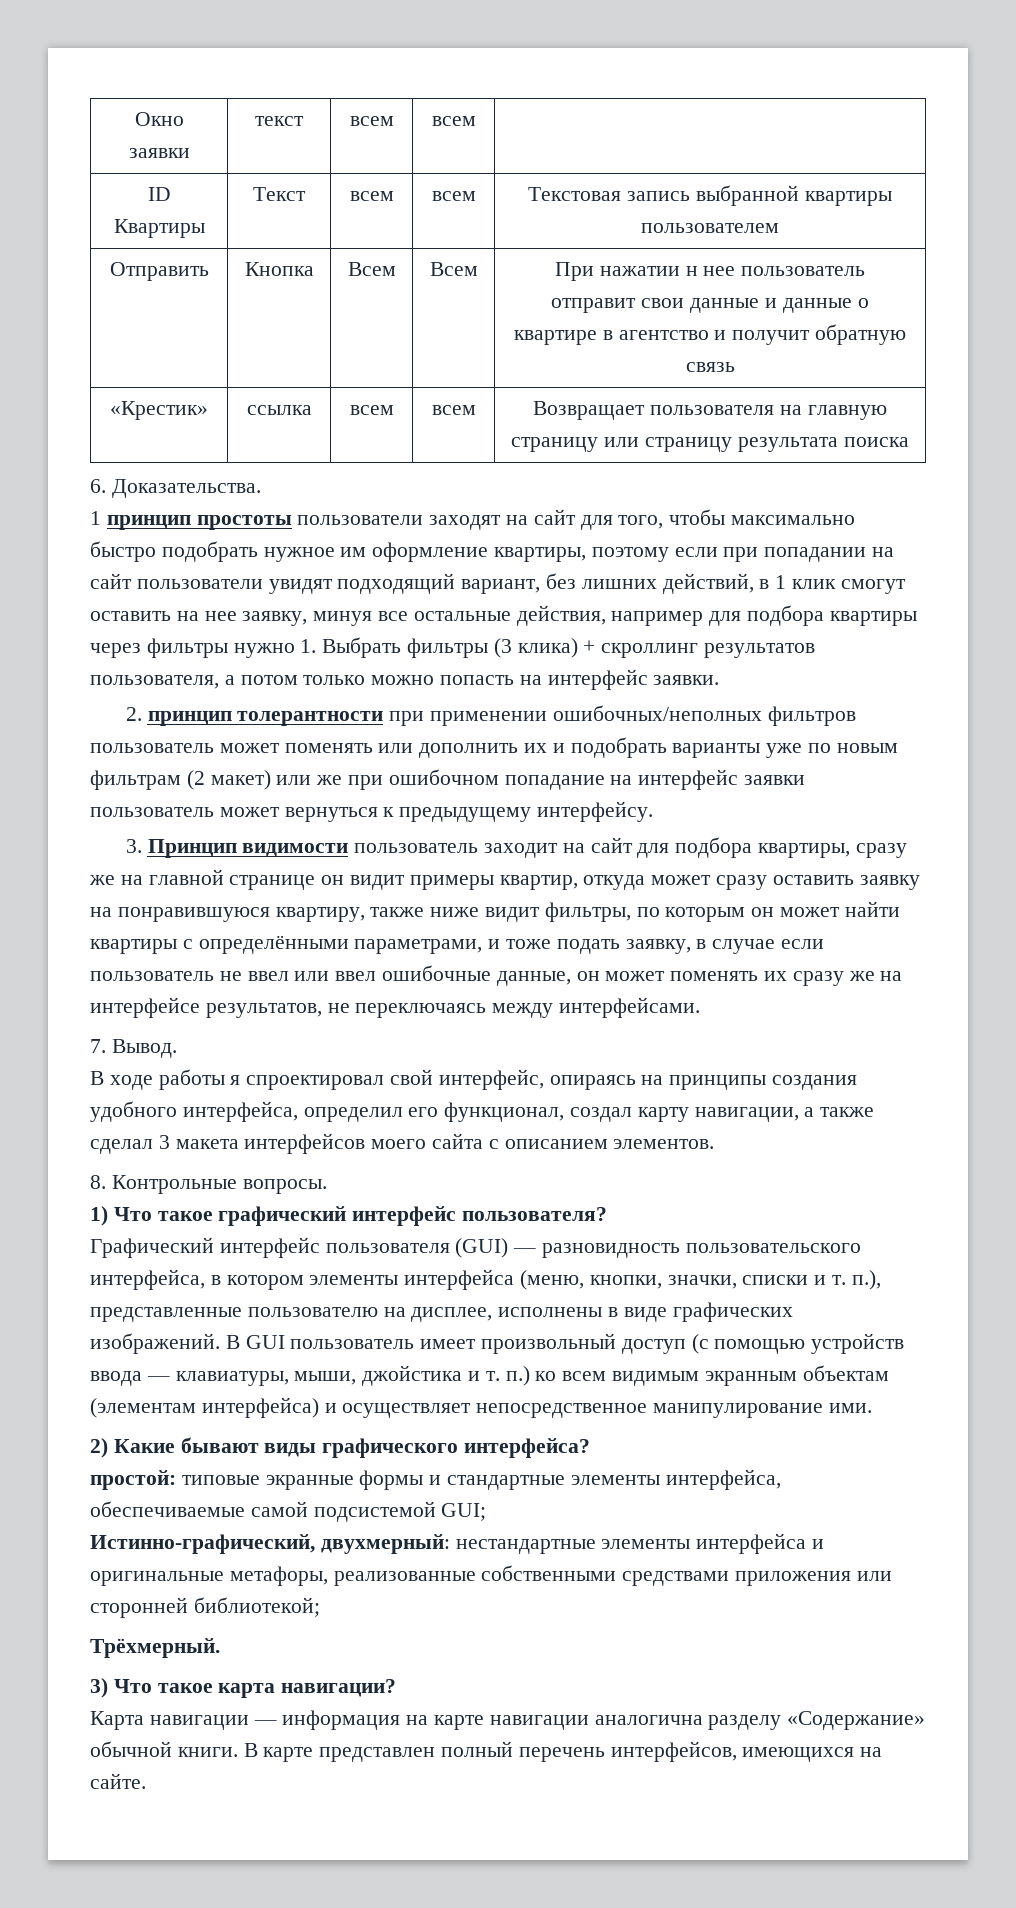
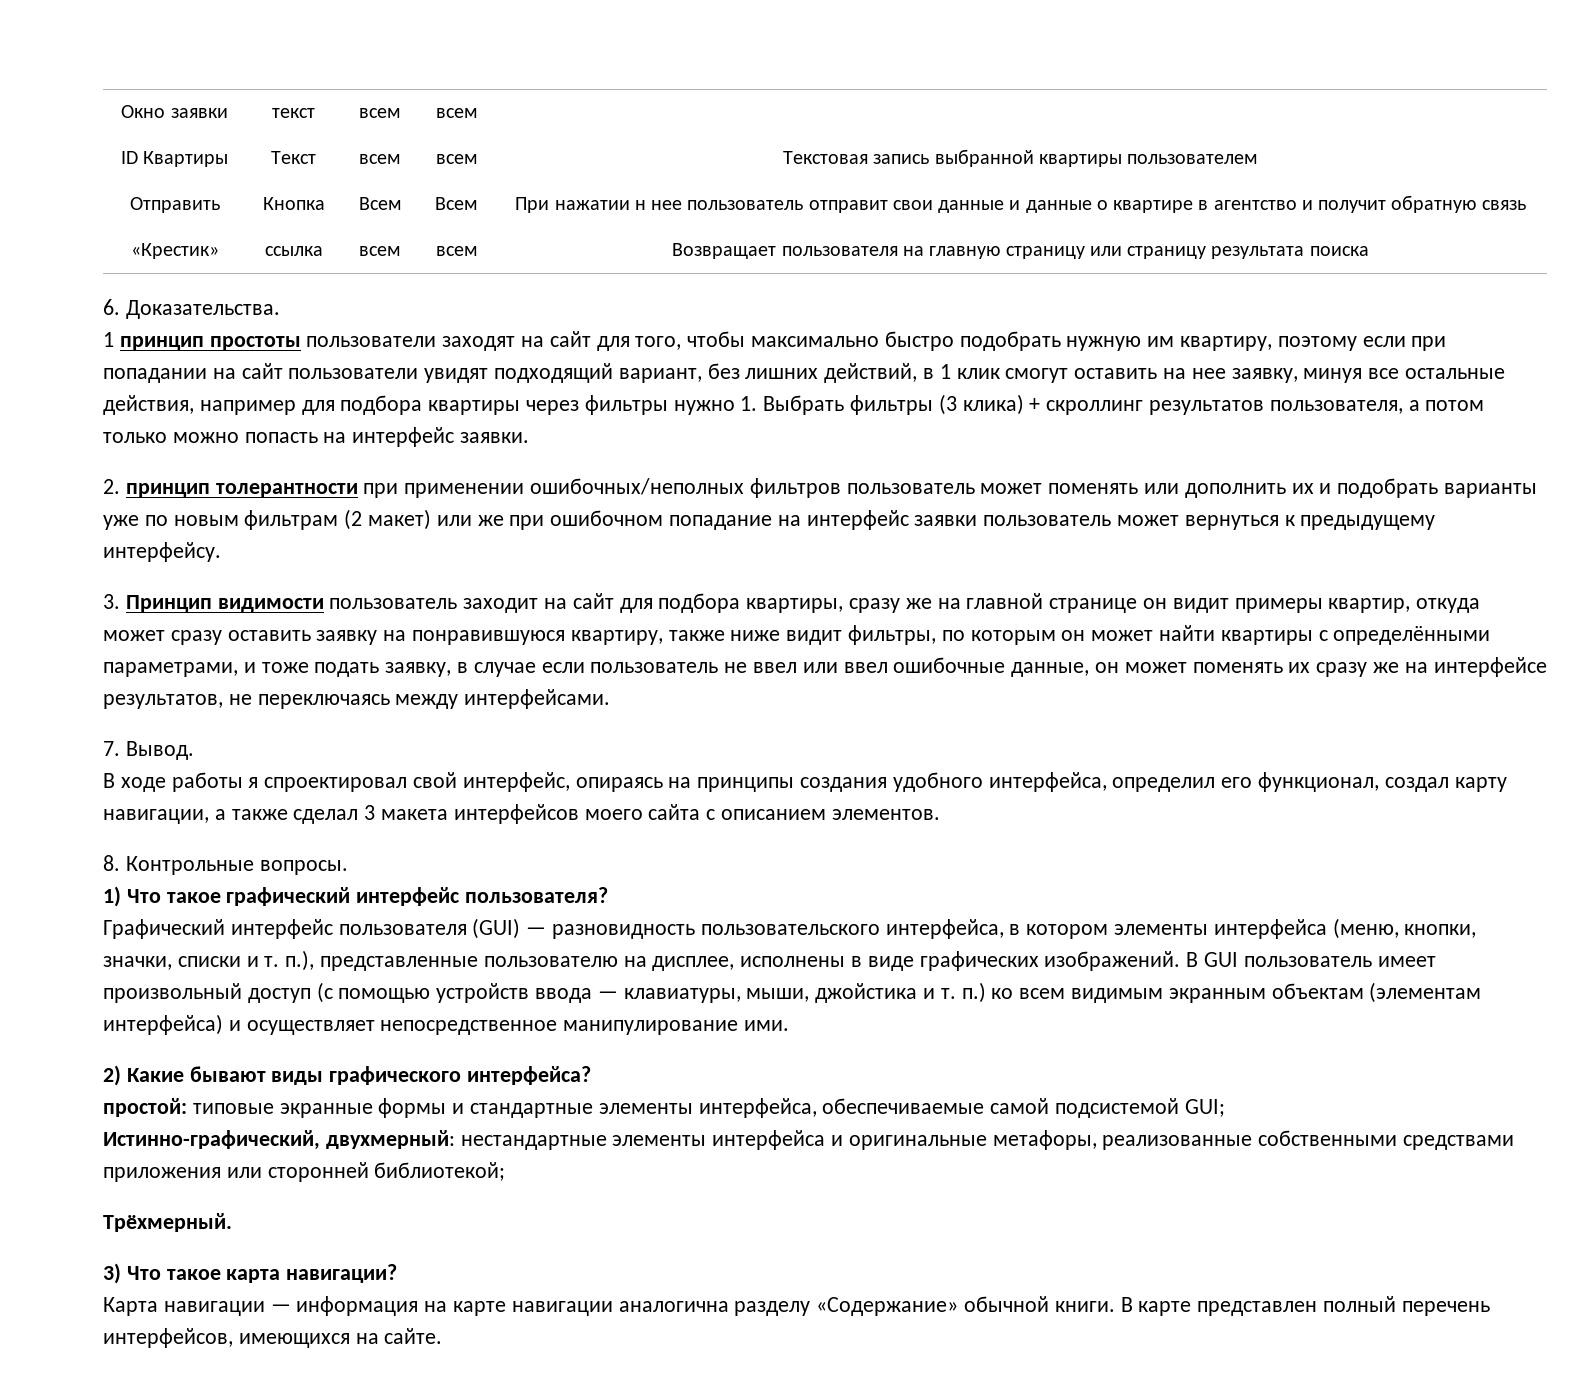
[263,542,587,562] нужное им оформление квартиры, -> [1066,336,1273,351] нужную им квартиру,

